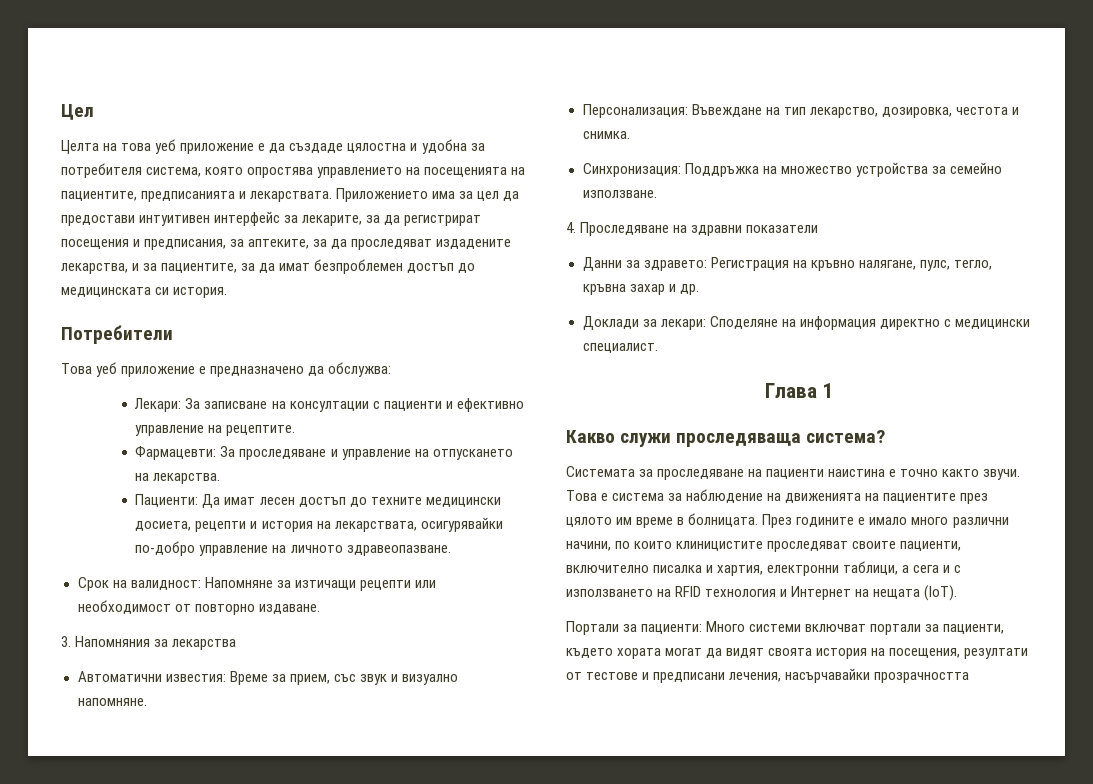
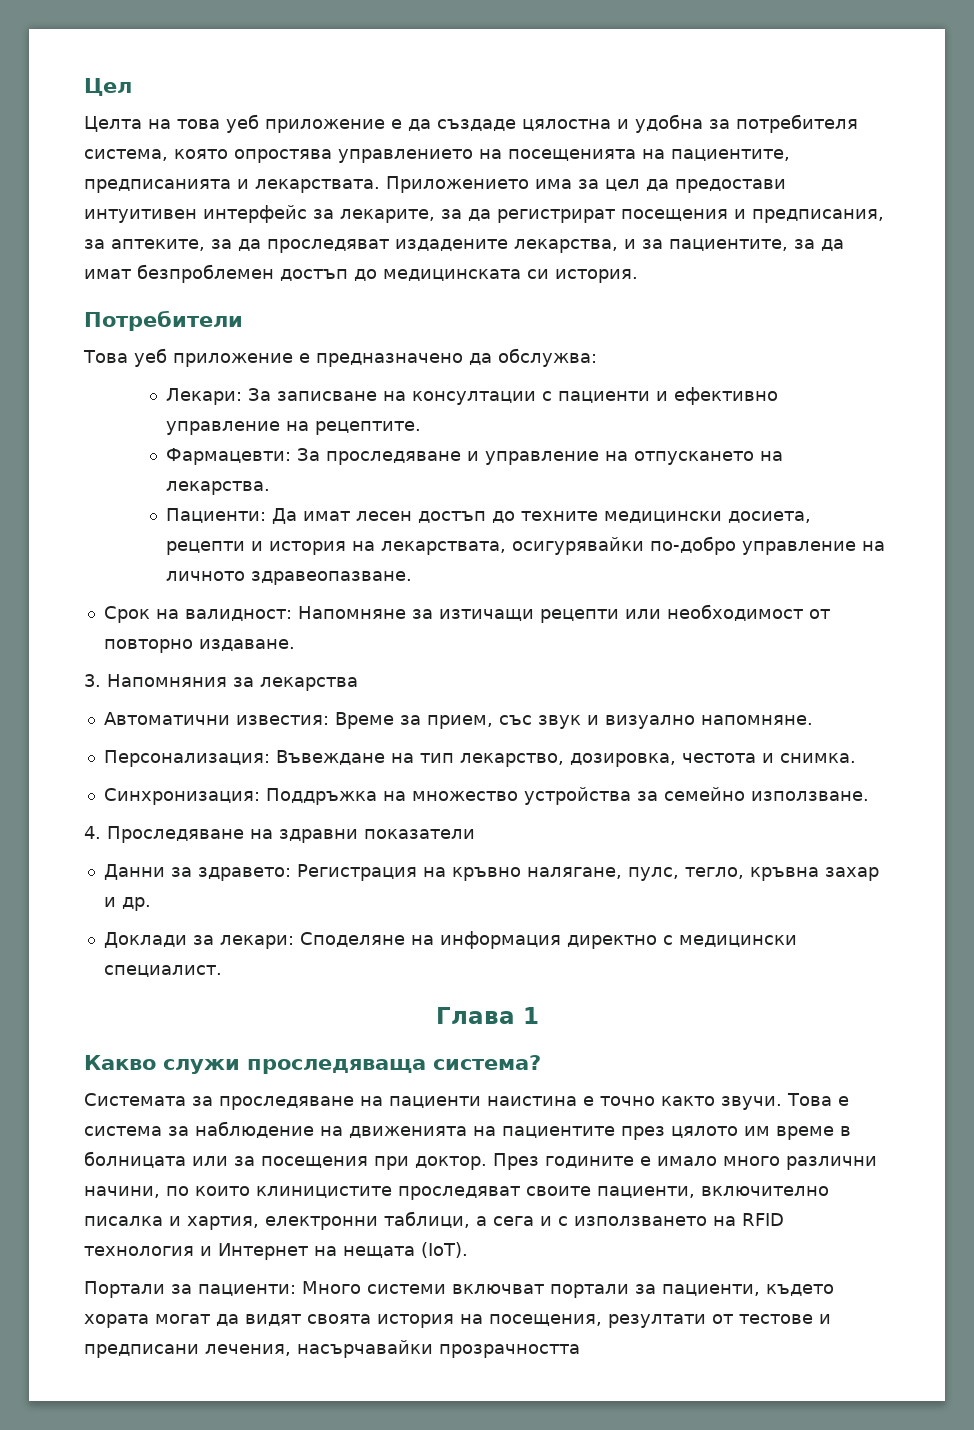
[688,513,759,527] болницата. -> [84,1151,487,1170] болницата или за посещения при доктор.

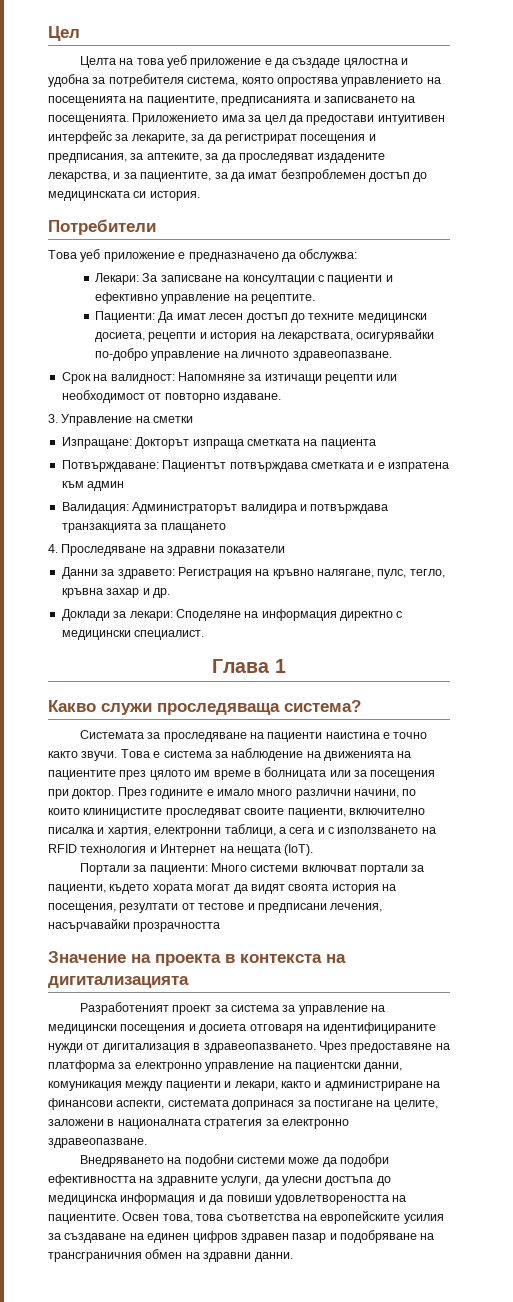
[255,179,380,193] лекарствата. -> [323,96,416,103] [48,115,129,125] записването на посещенията.
[165,448,783,465] [165,481,270,495] // Фармацевти: За проследяване и управление на отпускането на лекарства. -> (316, 299) none
[107,674,358,691] [103,712,813,729] [103,750,856,767] [103,787,869,805] Напомняния за лекарства // Автоматични известия: Време за прием, със звук и визуално напомняне. // Персонализация: Въвеждане на тип лекарство, дозировка, честота и снимка. // Синхронизация: Поддръжка на множество устройства за семейно използване. -> [61,414,194,426] [61,437,376,449] [61,460,449,472] [61,481,125,491] [61,502,389,514] [61,523,226,533] Управление на сметки // Изпращане: Докторът изпраща сметката на пациента // Потвърждаване: Пациентът потвърждава сметката и е изпратена към админ // Валидация: Администраторът валидира и потвърждава транзакцията за плащането
(580, 1351) none -> [48,951,346,966] [48,976,189,988] [79,1002,386,1015] [48,1022,437,1034] [48,1041,450,1053] [48,1060,403,1072] [48,1081,440,1091] [48,1098,438,1110] [48,1119,349,1129] [48,1138,147,1148] [79,1154,390,1167] [48,1174,391,1186] [48,1193,407,1205] [48,1210,444,1224] [48,1230,435,1243] [48,1249,293,1262] // Значение на проекта в контекста на дигитализацията // Разработеният проект за система за управление на медицински посещения и досиета отговаря на идентифицираните нужди от дигитализация в здравеопазването. Чрез предоставяне на платформа за електронно управление на пациентски данни, комуникация между пациенти и лекари, както и администриране на финансови аспекти, системата допринася за постигане на целите, заложени в националната стратегия за електронно здравеопазване. // Внедряването на подобни системи може да подобри ефективността на здравните услуги, да улесни достъпа до медицинска информация и да повиши удовлетвореността на пациентите. Освен това, това съответства на европейските усилия за създаване на единен цифров здравен пазар и подобряване на трансграничния обмен на здравни данни.

